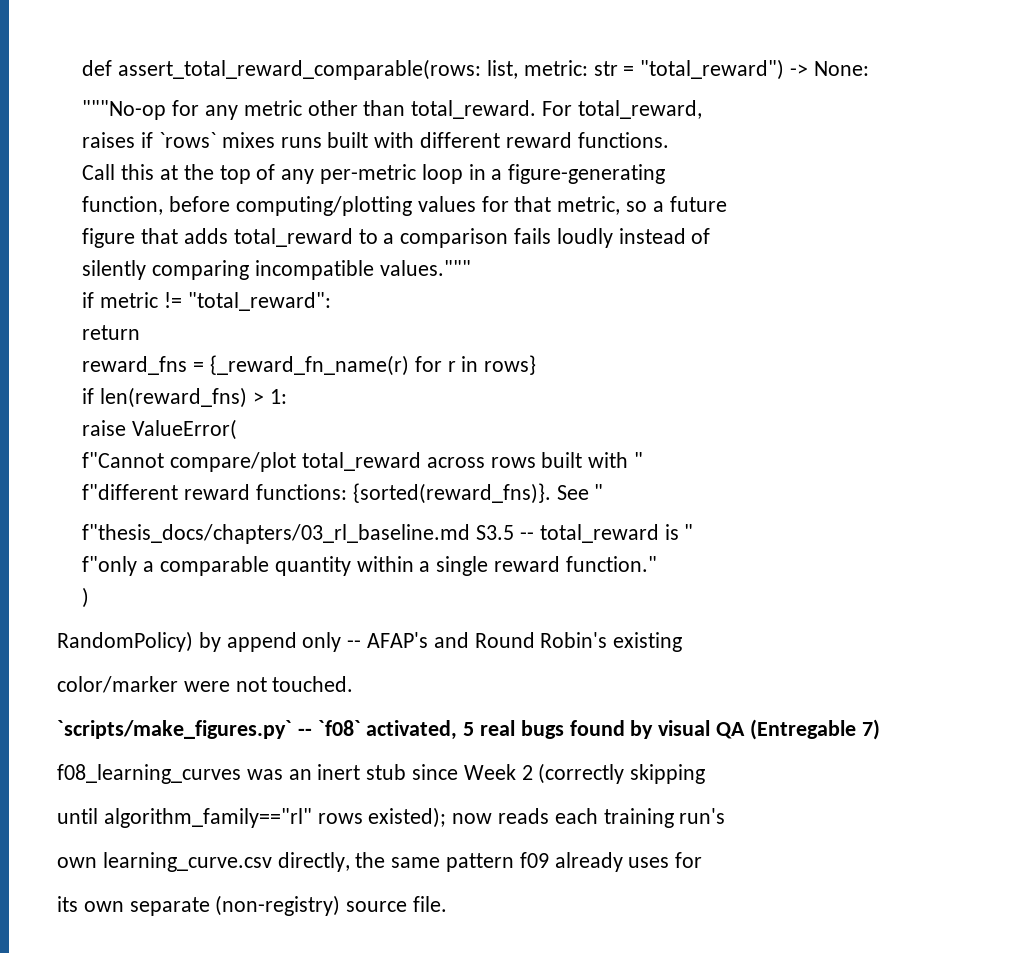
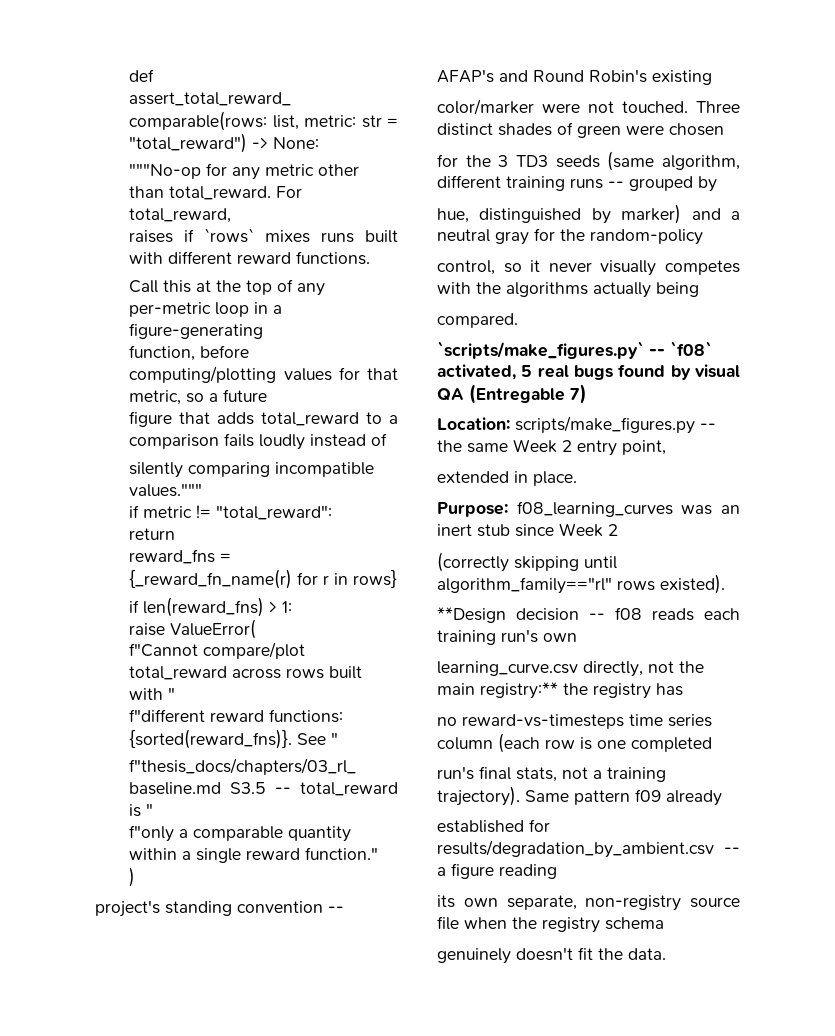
[57,631,342,652] RandomPolicy) by append only -> [95,900,323,917] project's standing convention
(354, 684) none -> [696,101,740,113] [437,122,724,138] [437,151,740,171] [437,175,717,192] [437,204,740,224] [437,228,703,245] [437,260,740,276] [437,282,699,298] [437,313,518,328] Three distinct shades of green were chosen // for the 3 TD3 seeds (same algorithm, different training runs -- grouped by // hue, distinguished by marker) and a neutral gray for the random-policy // control, so it never visually competes with the algorithms actually being // compared.
(880, 729) none -> [437,416,716,434] [437,439,666,456] [437,471,577,486] [437,502,508,517] Location: scripts/make_figures.py -- the same Week 2 entry point, // extended in place. // Purpose:
(533, 772) none -> (618, 530) //
(706, 774) // -> (579, 563) none
[368,807,493,828] existed); now -> [660,574,725,594] [437,607,642,623] existed). // **Design decision -- f08
[57,857,97,868] // own -> [543,633,577,642] own //
[355,852,441,868] the same -> [648,661,704,673] [437,682,683,699] [437,714,712,729] [437,733,712,753] [437,766,666,782] [437,786,569,806] not the main registry:** the registry has // no reward-vs-timesteps time series column (each row is one completed // run's final stats, not a training trajectory). Same
[628,852,703,868] [57,895,448,916] uses for // its own separate (non-registry) source file. -> [437,819,550,833] [437,840,740,858] [437,863,557,879] [437,895,740,911] [437,916,664,933] [437,947,666,964] // established for results/degradation_by_ambient.csv -- a figure reading // its own separate, non-registry source file when the registry schema // genuinely doesn't fit the data.

